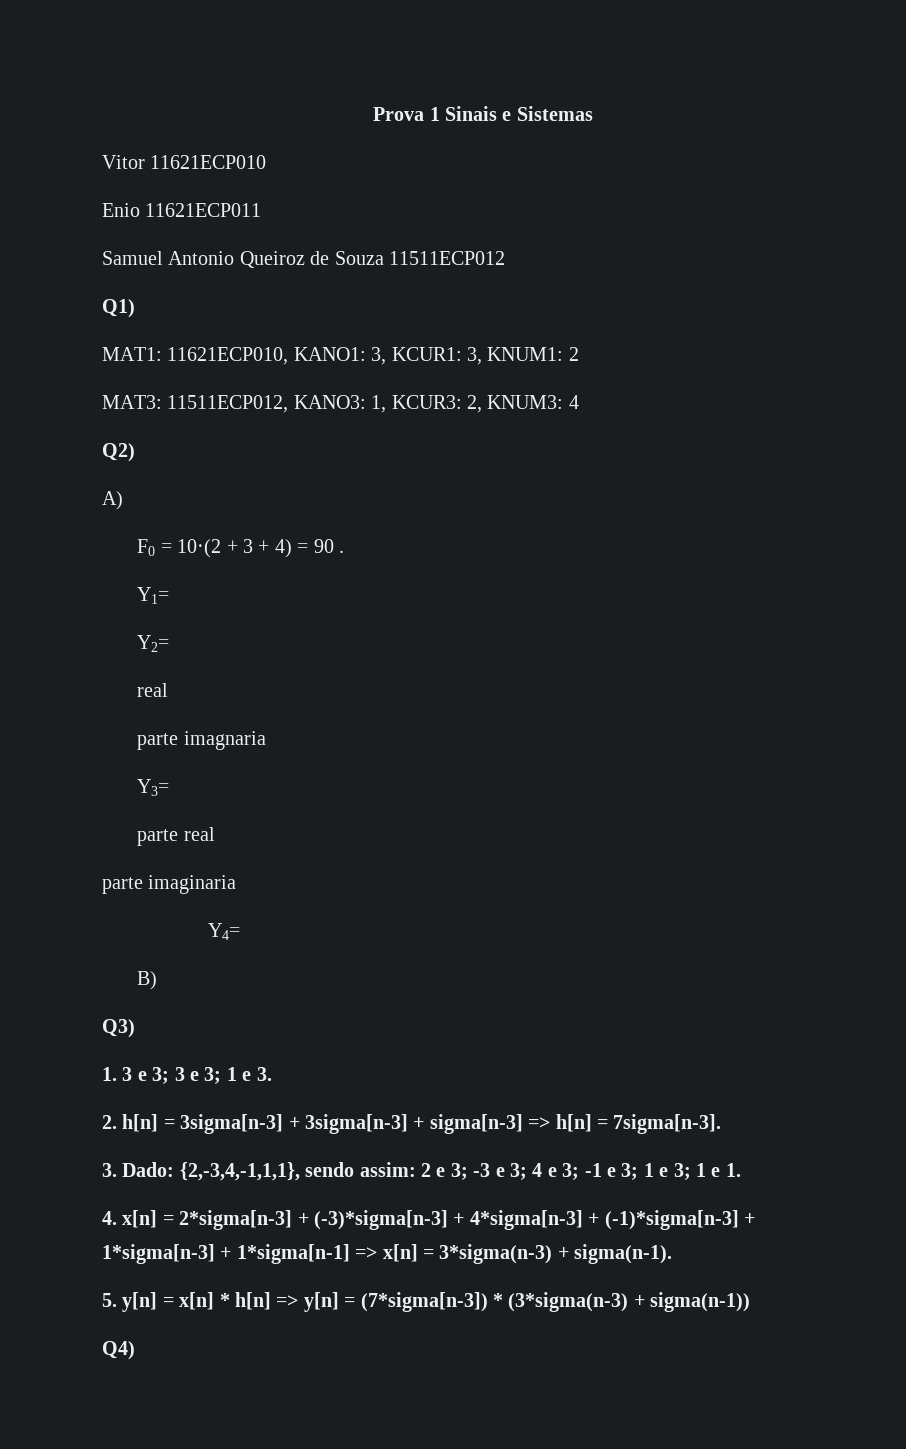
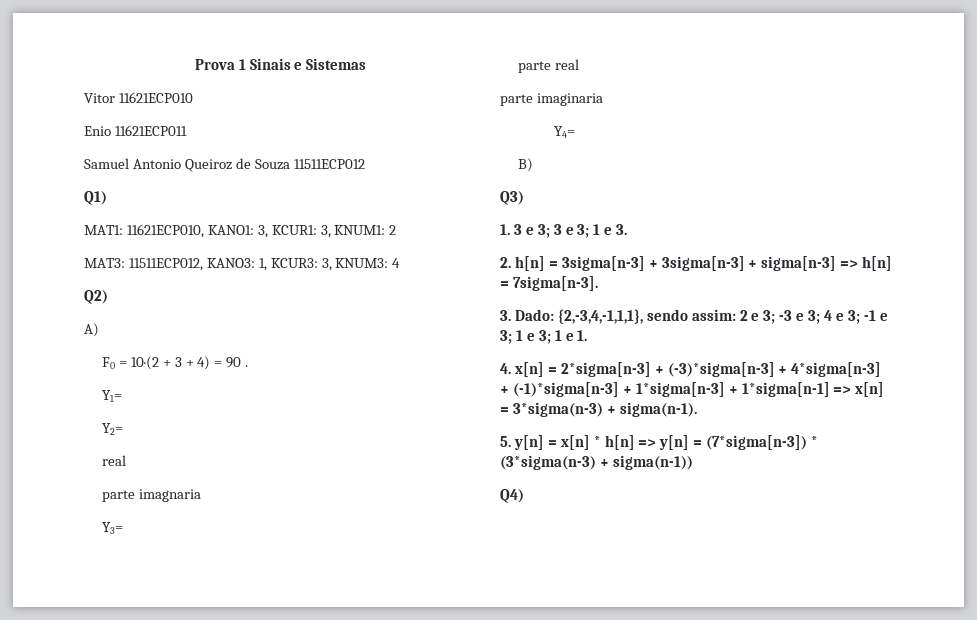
[466,395,482,413] 2, -> [321,258,332,271] 3,

